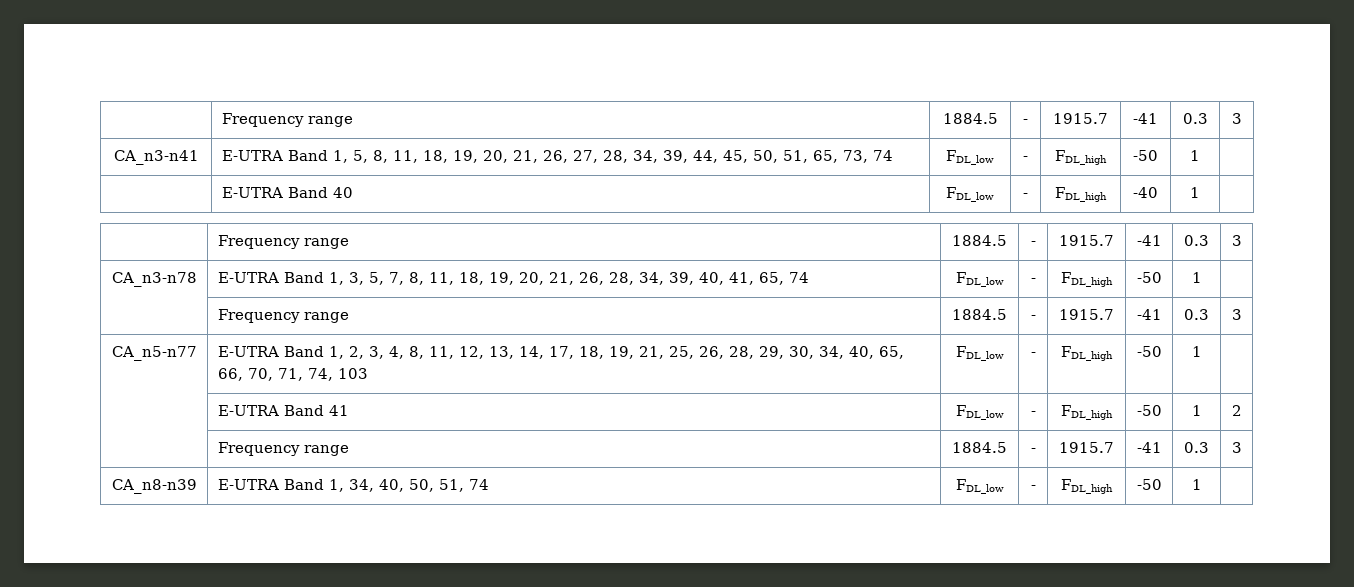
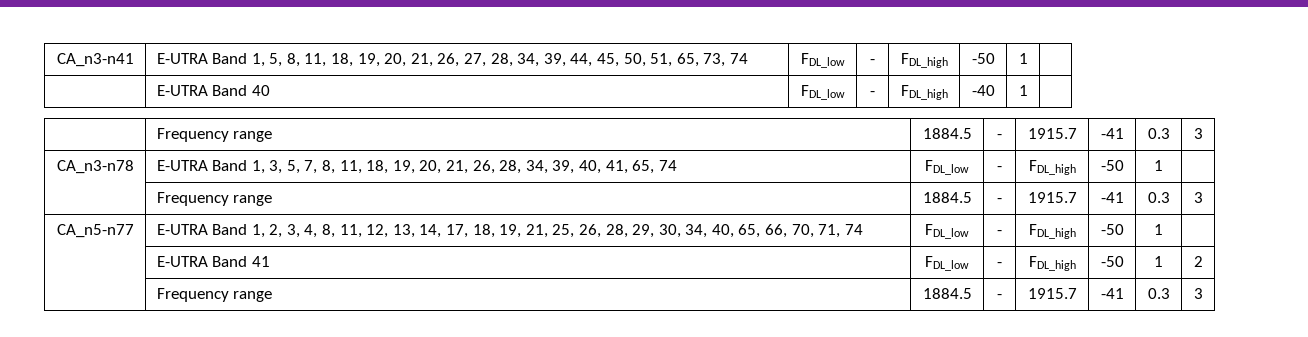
[221,113,353,127] [942,113,998,124] [1023,119,1028,124] [1053,113,1108,124] [1133,113,1158,124] [1182,113,1208,124] [1231,113,1242,124] | Frequency range | 1884.5 | - | 1915.7 | -41 | 0.3 | 3 // -> (56, 60) none
[307,368,368,381] 74, 103 -> [844,224,863,235] 74
[111,479,197,494] [217,479,489,492] [955,479,1004,494] [1030,485,1036,490] [1061,479,1113,494] [1136,479,1162,490] [1191,479,1202,490] // CA_n8-n39 | E-UTRA Band 1, 34, 40, 50, 51, 74 | FDL_low | - | FDL_high | -50 | 1 | -> (1203, 293) none

